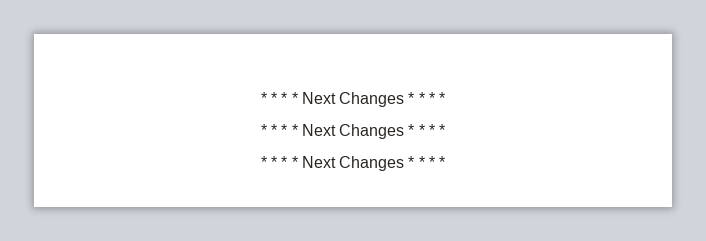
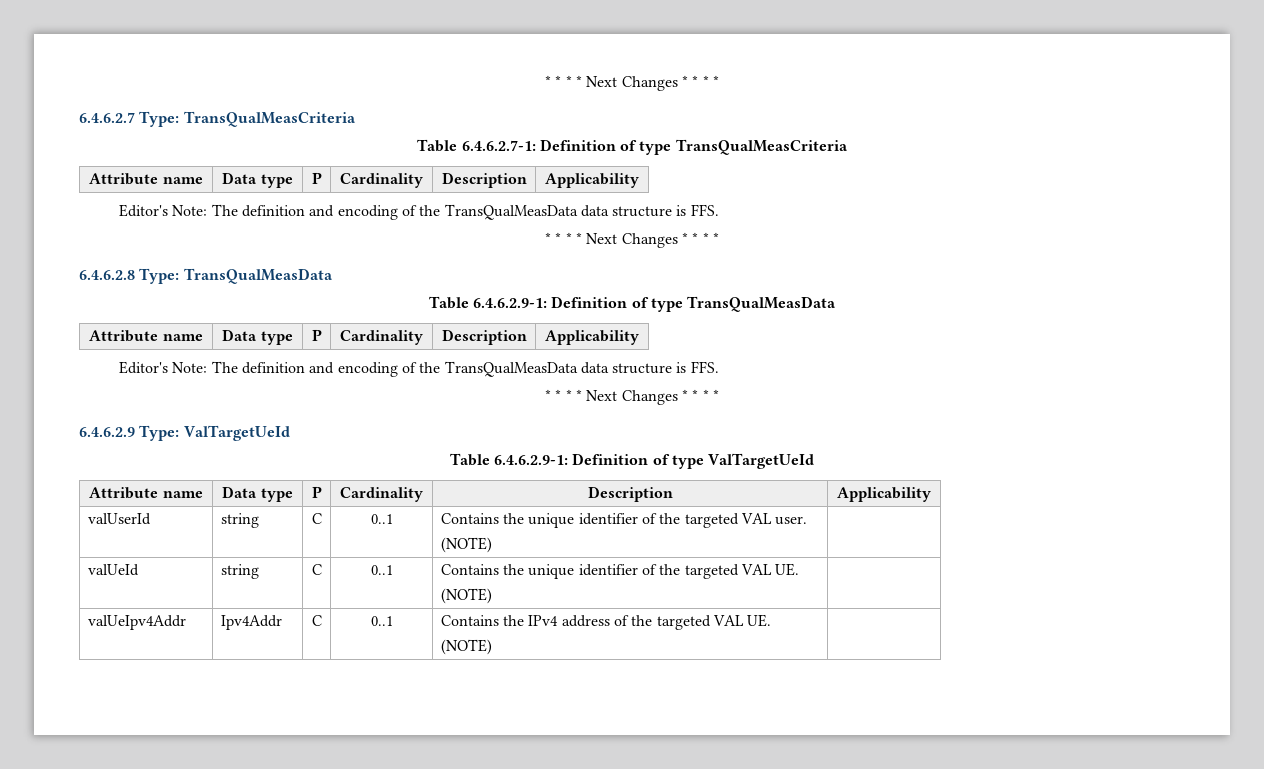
(446, 98) none -> [79,111,356,127] [417,139,848,155] [89,173,203,185] [222,172,293,188] [311,172,322,184] [340,173,423,188] [441,172,527,188] [545,173,639,188] [118,204,719,220] // 6.4.6.2.7 Type: TransQualMeasCriteria // Table 6.4.6.2.7-1: Definition of type TransQualMeasCriteria // Attribute name | Data type | P | Cardinality | Description | Applicability // Editor's Note: The definition and encoding of the TransQualMeasData data structure is FFS.
(446, 130) none -> [79,268,333,284] [428,296,837,312] [89,330,203,342] [222,329,293,345] [311,329,322,341] [340,330,423,345] [441,329,527,345] [545,330,639,345] [118,361,719,377] // 6.4.6.2.8 Type: TransQualMeasData // Table 6.4.6.2.9-1: Definition of type TransQualMeasData // Attribute name | Data type | P | Cardinality | Description | Applicability // Editor's Note: The definition and encoding of the TransQualMeasData data structure is FFS.
(446, 162) none -> [79,425,290,441] [449,453,815,469] [89,487,203,499] [222,486,293,502] [311,486,322,498] [340,487,423,502] [587,486,673,502] [837,487,931,502] [87,513,151,525] [220,513,259,528] [311,513,322,524] [370,514,393,524] [440,513,808,528] [440,537,492,553] [87,564,139,576] [220,564,259,579] [311,564,322,575] [370,565,393,575] [440,563,800,579] [440,588,492,604] [87,615,186,630] [220,615,282,630] [311,615,322,626] [370,616,393,626] [440,614,772,630] [440,639,492,655] // 6.4.6.2.9 Type: ValTargetUeId // Table 6.4.6.2.9-1: Definition of type ValTargetUeId // Attribute name | Data type | P | Cardinality | Description | Applicability // valUserId | string | C | 0..1 | Contains the unique identifier of the targeted VAL user. // (NOTE) | // valUeId | string | C | 0..1 | Contains the unique identifier of the targeted VAL UE. // (NOTE) | // valUeIpv4Addr | Ipv4Addr | C | 0..1 | Contains the IPv4 address of the targeted VAL UE. // (NOTE) |

